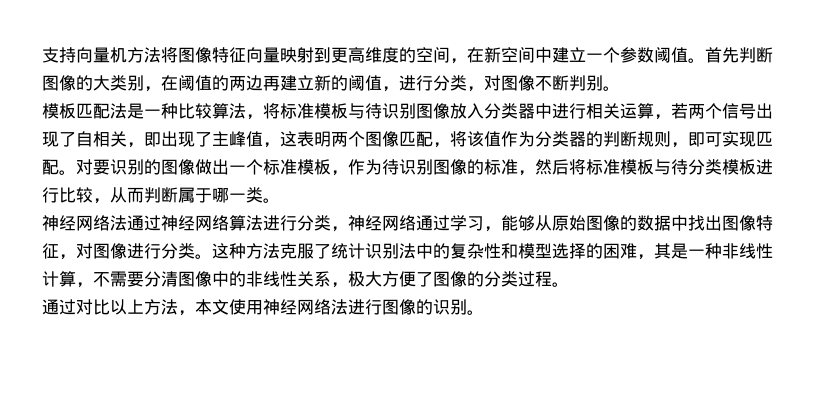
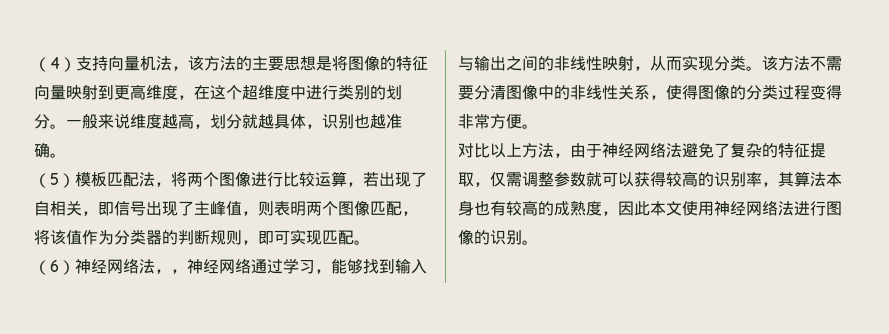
(42, 55) none -> [34,57,76,72] （4）
[127,47,212,63] 方法将图像 -> [156,55,396,71] 法，该方法的主要思想是将图像的
[399,47,773,64] [42,75,620,92] 的空间，在新空间中建立一个参数阈值。首先判断图像的大类别，在阈值的两边再建立新的阈值，进行分类，对图像不断判别。 // -> [178,84,402,100] [34,113,402,129] [34,143,66,158] [34,173,75,188] ，在这个超维度中进行类别的划分。一般来说维度越高，划分就越具体，识别也越准确。 // （5）
[127,103,756,120] 是一种比较算法，将标准模板与待识别图像放入分类器中进行相关运算，若两个信号 -> [155,171,379,187] ，将两个图像进行比较运算，若
(161, 139) none -> [114,201,146,216] 信号
[280,131,297,147] 这 -> [258,201,274,216] 则
[76,159,773,176] [42,187,280,204] [42,215,331,231] 对要识别的图像做出一个标准模板，作为待识别图像的标准，然后将标准模板与待分类模板进行比较，从而判断属于哪一类。 // 神经网络法通过神经网络算法进行分类 -> [34,258,171,275] // （6）神经网络法，
[535,215,773,231] [42,243,773,260] [42,271,93,288] 从原始图像的数据中找出图像特征，对图像进行分类。这种方法克服了统计识别法中的复杂性和模型选择的困难，其是一种非线性计算， -> [363,259,427,274] [458,55,810,71] 找到输入与输出之间的非线性映射，从而实现分类。该方法
[348,271,433,287] 极大方便了 -> [666,85,698,100] 使得
[552,282,569,287] [42,299,76,315] 。 // 通过 -> [810,85,842,100] [458,114,538,129] 变得非常方便。 //
(195, 313) none -> [570,142,826,158] [458,171,842,187] [458,200,650,216] 由于神经网络法避免了复杂的特征提取，仅需调整参数就可以获得较高的识别率，其算法本身也有较高的成熟度，因此

